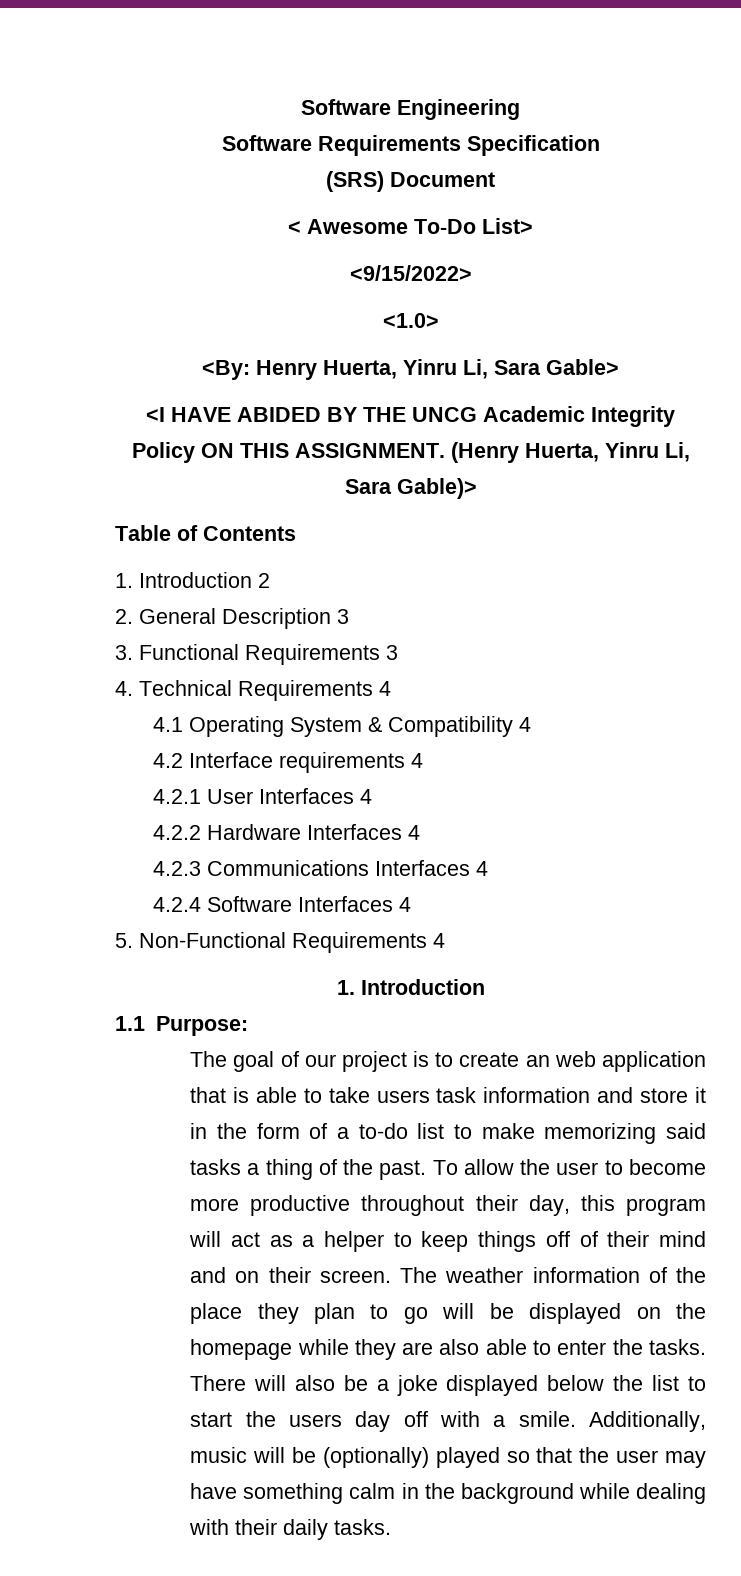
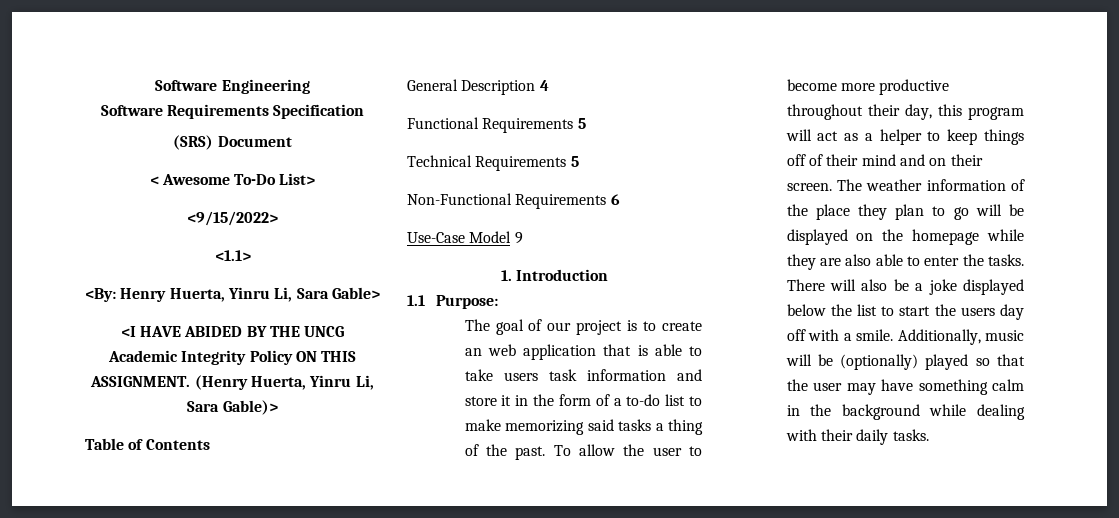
[382,313,439,328] <1.0> -> [214,250,251,261] <1.1>
[115,572,270,588] [115,608,349,629] [115,644,398,665] [115,680,391,701] [152,716,531,737] [152,752,423,773] [152,788,372,804] [152,824,420,840] [152,860,488,876] [152,896,411,912] [115,932,445,953] 1. Introduction 2 // 2. General Description 3 // 3. Functional Requirements 3 // 4. Technical Requirements 4 // 4.1 Operating System & Compatibility 4 // 4.2 Interface requirements 4 // 4.2.1 User Interfaces 4 // 4.2.2 Hardware Interfaces 4 // 4.2.3 Communications Interfaces 4 // 4.2.4 Software Interfaces 4 // 5. Non-Functional Requirements 4 -> [407,79,549,95] [407,117,586,133] [407,155,579,171] [407,193,620,209] [407,231,523,244] General Description 4 // Functional Requirements 5 // Technical Requirements 5 // Non-Functional Requirements 6 // Use-Case Model 9

